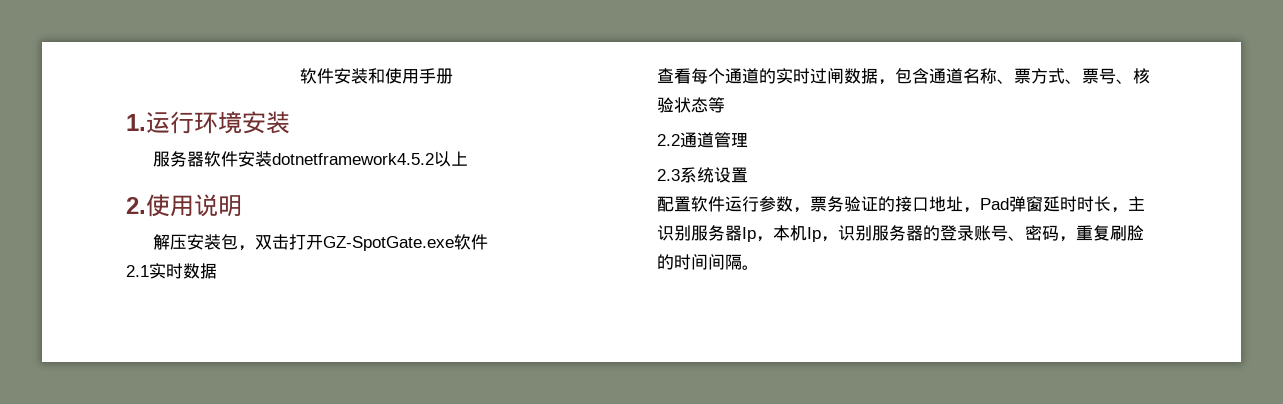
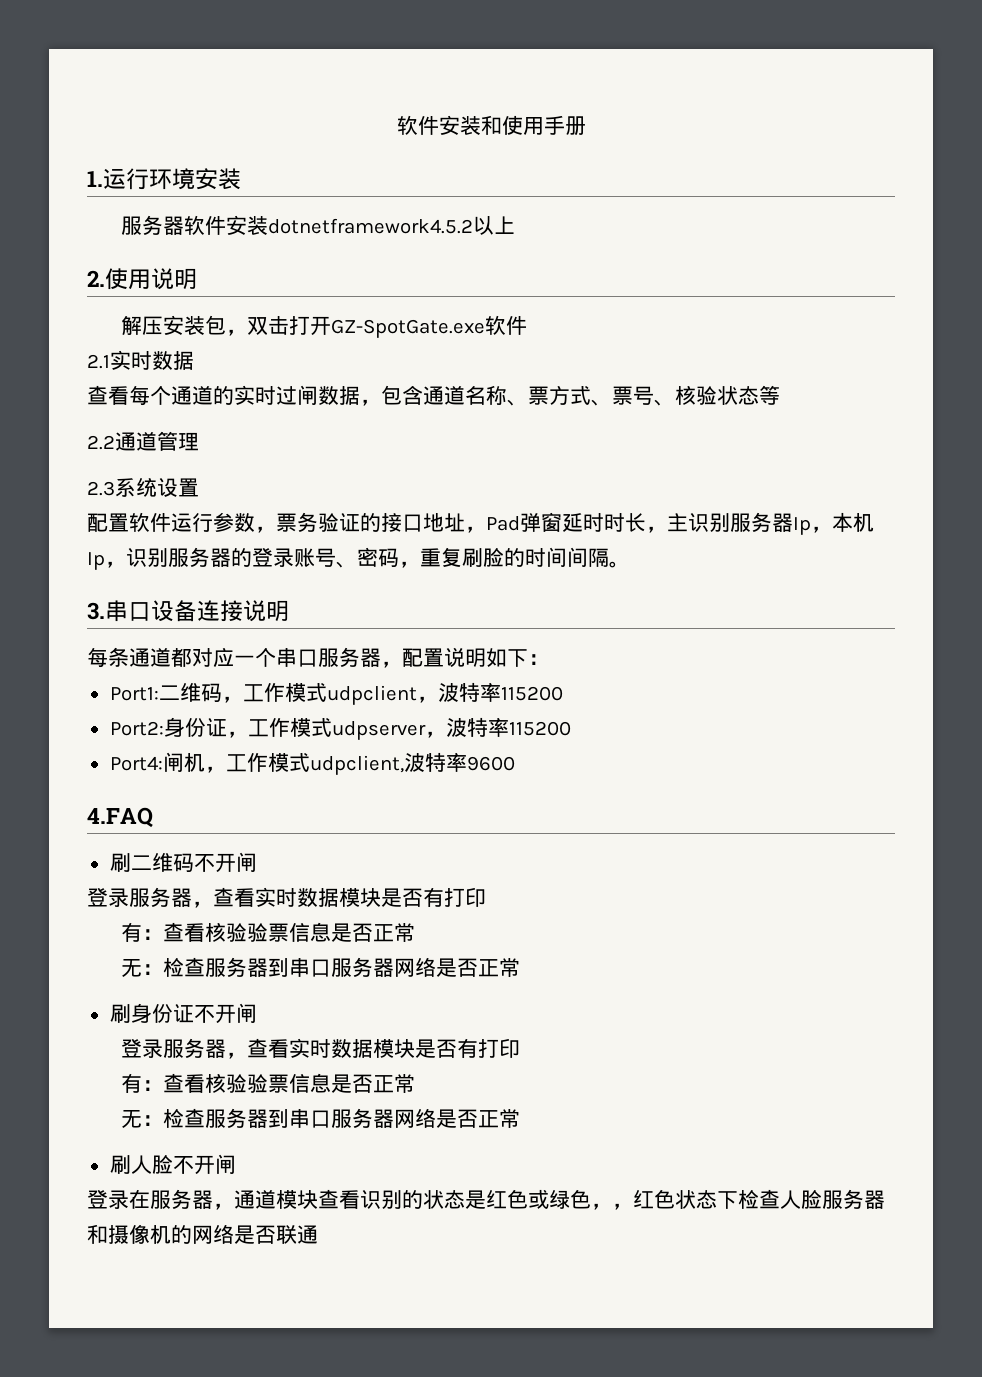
(759, 267) none -> [87,600,289,622] [87,647,549,668] [109,682,563,705] [109,717,571,740] [109,752,515,775] [87,807,153,828] [109,852,257,873] [87,887,486,908] [120,922,415,942] [120,957,520,977] [109,1003,257,1024] [120,1038,520,1059] [120,1073,415,1093] [120,1108,520,1128] [109,1154,236,1175] [87,1189,885,1210] [87,1224,318,1244] // 3.串口设备连接说明 // 每条通道都对应一个串口服务器，配置说明如下： // Port1:二维码，工作模式udpclient，波特率115200 // Port2:身份证，工作模式udpserver，波特率115200 // Port4:闸机，工作模式udpclient,波特率9600 // 4.FAQ // 刷二维码不开闸 // 登录服务器，查看实时数据模块是否有打印 // 有：查看核验验票信息是否正常 // 无：检查服务器到串口服务器网络是否正常 // 刷身份证不开闸 // 登录服务器，查看实时数据模块是否有打印 // 有：查看核验验票信息是否正常 // 无：检查服务器到串口服务器网络是否正常 // 刷人脸不开闸 // 登录在服务器，通道模块查看识别的状态是红色或绿色，，红色状态下检查人脸服务器和摄像机的网络是否联通

